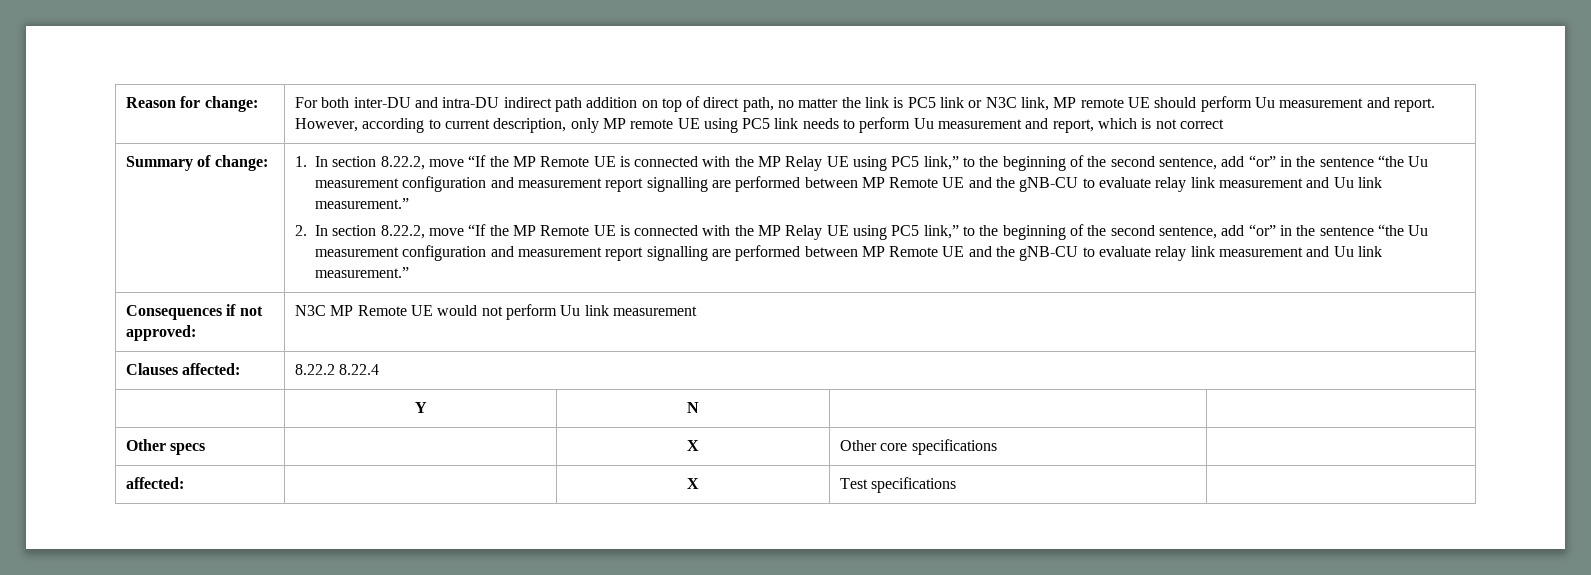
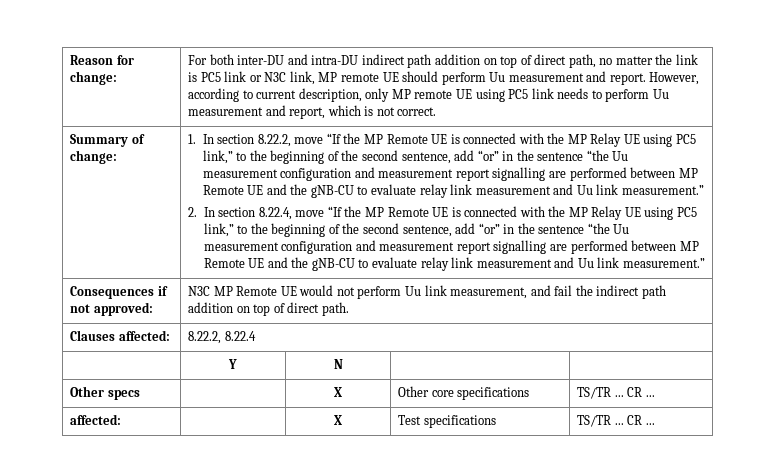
[1179,119,1224,129] correct -> [397,107,437,116] correct.
[380,225,425,239] 8.22.2, -> [258,207,292,220] 8.22.4,
[612,306,697,316] measurement -> [450,285,666,299] [188,302,349,316] measurement, and fail the indirect path addition on top of direct path.
[294,364,335,375] 8.22.2 -> [188,331,222,344] 8.22.2,
(997, 447) none -> [577,387,655,399] TS/TR ... CR ...
(957, 485) none -> [577,415,655,427] TS/TR ... CR ...

